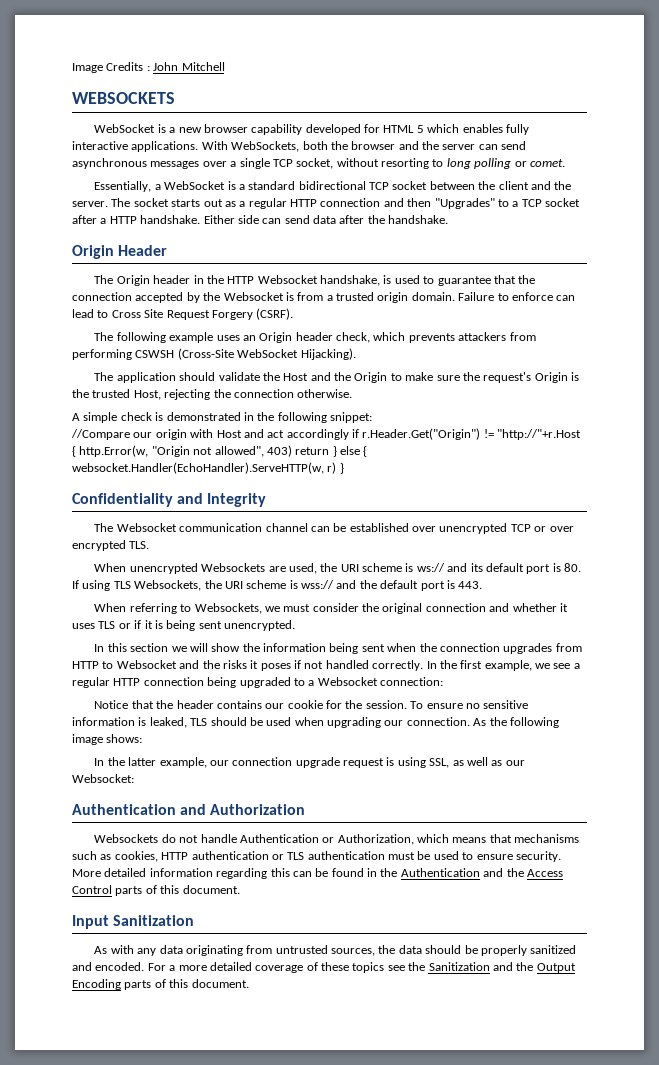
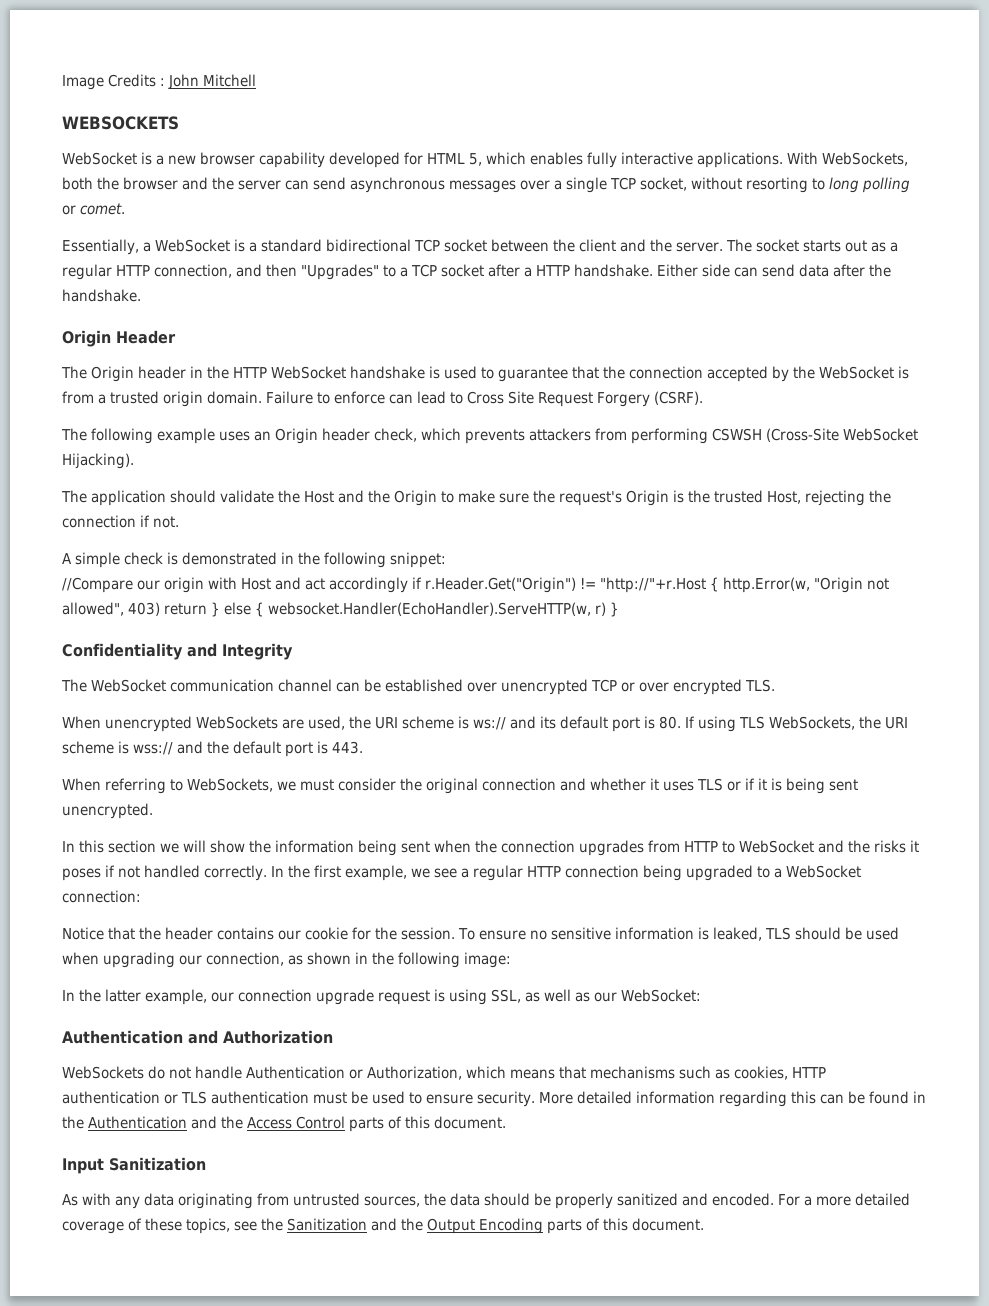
[416,125,424,133] 5 -> [469,153,482,166] 5,
[320,198,381,207] connection -> [154,264,232,278] connection,
[257,275,381,286] Websocket handshake, -> [271,366,425,379] WebSocket handshake
[223,292,284,301] Websocket -> [819,366,894,379] WebSocket
[297,389,353,398] otherwise. -> [140,515,179,528] if not.
[116,523,177,532] Websocket -> [91,679,166,692] WebSocket
[201,563,266,572] Websockets -> [196,716,278,729] WebSockets
[134,580,202,591] Websockets, -> [769,716,855,730] WebSockets,
[194,603,262,614] Websockets, -> [187,778,273,792] WebSockets,
[116,660,177,669] Websocket -> [739,840,814,853] WebSocket
[317,677,378,686] Websocket -> [785,865,861,878] WebSocket
[406,717,559,728] [72,734,143,745] connection. As the following image shows: -> [206,952,511,968] connection, as shown in the following image:
[72,774,134,783] Websocket: -> [621,989,701,1002] WebSocket:
[94,834,159,843] Websockets -> [62,1066,144,1079] WebSockets
[352,962,385,973] topics -> [186,1218,230,1234] topics,

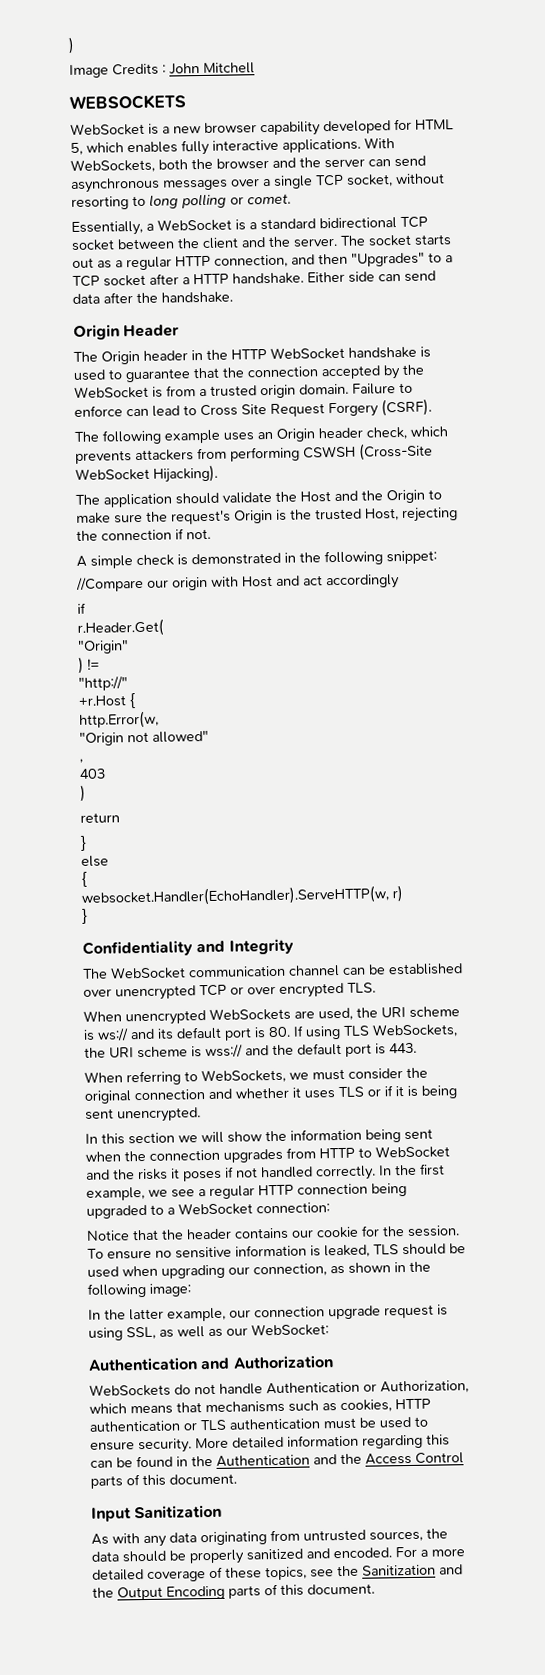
(62, 82) none -> [68,36,75,54] ) //
[412,577,576,593] if r.Header.Get("Origin") -> [77,602,86,614] [77,618,164,637] [77,639,129,654] [78,656,84,674] // if // r.Header.Get( // "Origin" // )
[599,577,719,593] "http://"+r.Host { -> [78,676,128,691] [78,693,137,709] // "http://" // +r.Host { //
(810, 585) none -> (159, 719) //
[62,602,160,616] allowed", 403) -> [152,729,209,743] [79,758,83,763] [79,768,106,779] [80,784,86,802] allowed" // , // 403 // ) //
[211,602,220,617] } -> [80,835,87,851] // } //
[255,602,264,617] { -> [81,871,88,887] // { //
(606, 609) none -> (403, 894) //

